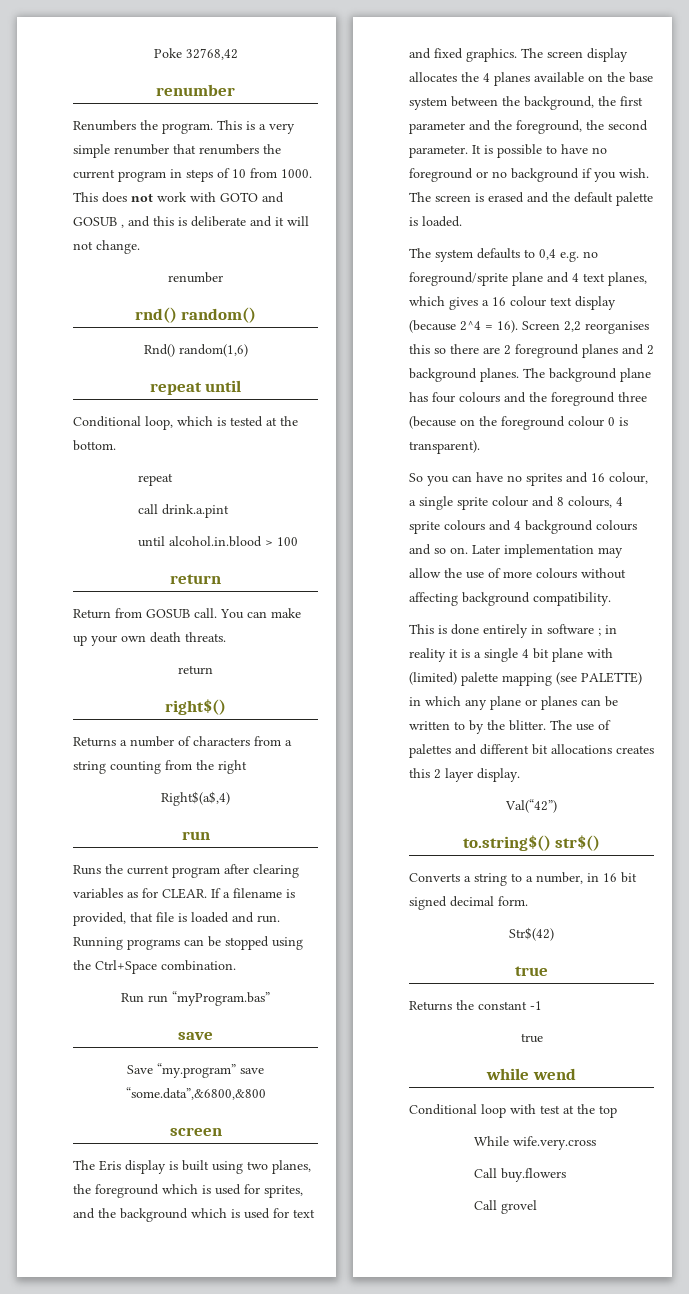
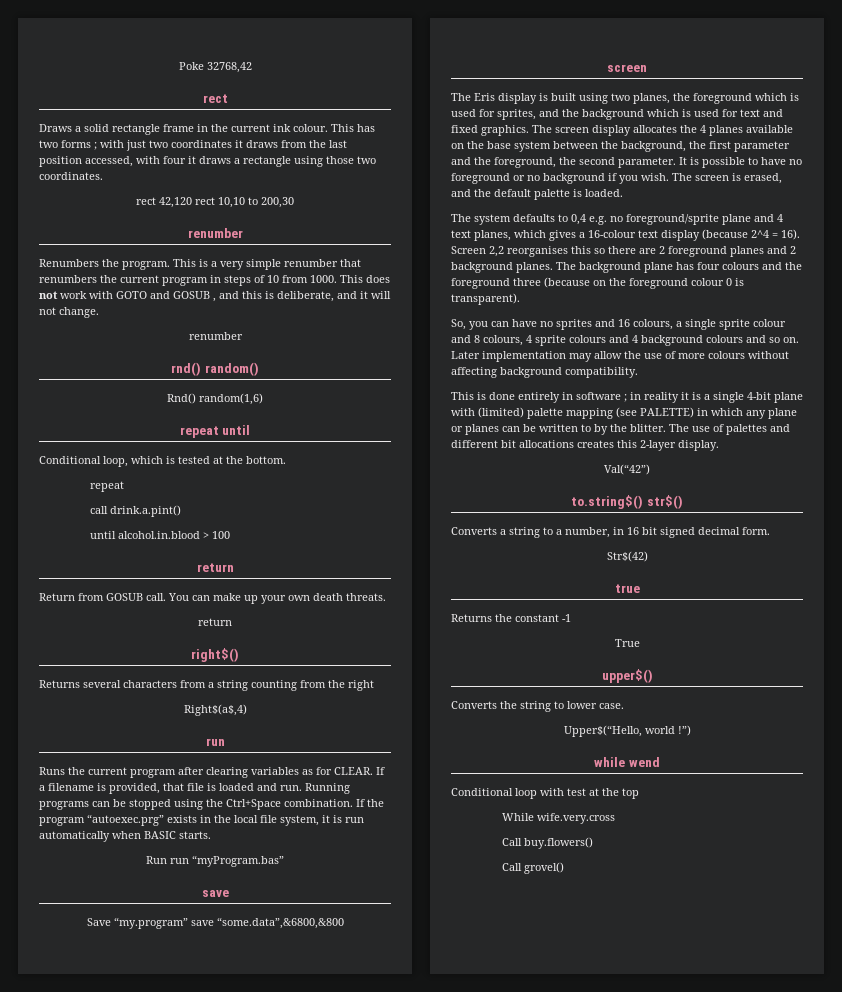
(238, 54) none -> [202,94,228,103] [39,124,375,135] [39,140,347,151] [39,156,376,167] [39,172,103,180] [136,197,294,208] // rect // Draws a solid rectangle frame in the current ink colour. This has two forms ; with just two coordinates it draws from the last position accessed, with four it draws a rectangle using those two coordinates. // rect 42,120 rect 10,10 to 200,30
[191,216,246,227] deliberate -> [277,291,334,302] deliberate,
[161,504,229,518] drink.a.pint -> [109,505,181,517] drink.a.pint()
[120,736,191,747] a number of -> [83,680,121,688] several
(236, 965) none -> [356,799,384,807] [39,814,364,826] [39,831,211,842] If the program “autoexec.prg” exists in the local file system, it is run automatically when BASIC starts.
[488,192,524,203] erased -> [744,173,782,184] erased,
[492,296,546,307] 16 colour -> [588,230,636,238] 16-colour
[409,473,423,482] So -> [451,319,466,330] So,
[609,472,648,484] colour, -> [633,319,673,330] colours,
[522,648,549,659] 4 bit -> [747,392,771,400] 4-bit
[434,768,473,782] 2 layer -> [640,440,676,451] 2-layer
[520,1033,543,1043] true -> [614,639,640,647] [601,669,653,683] [451,701,624,712] [563,725,691,737] True // upper$() // Converts the string to lower case. // Upper$(“Hello, world !”)
[500,1168,566,1182] [473,1200,537,1214] buy.flowers // Call grovel -> [523,837,593,849] [501,862,564,874] buy.flowers() // Call grovel()

